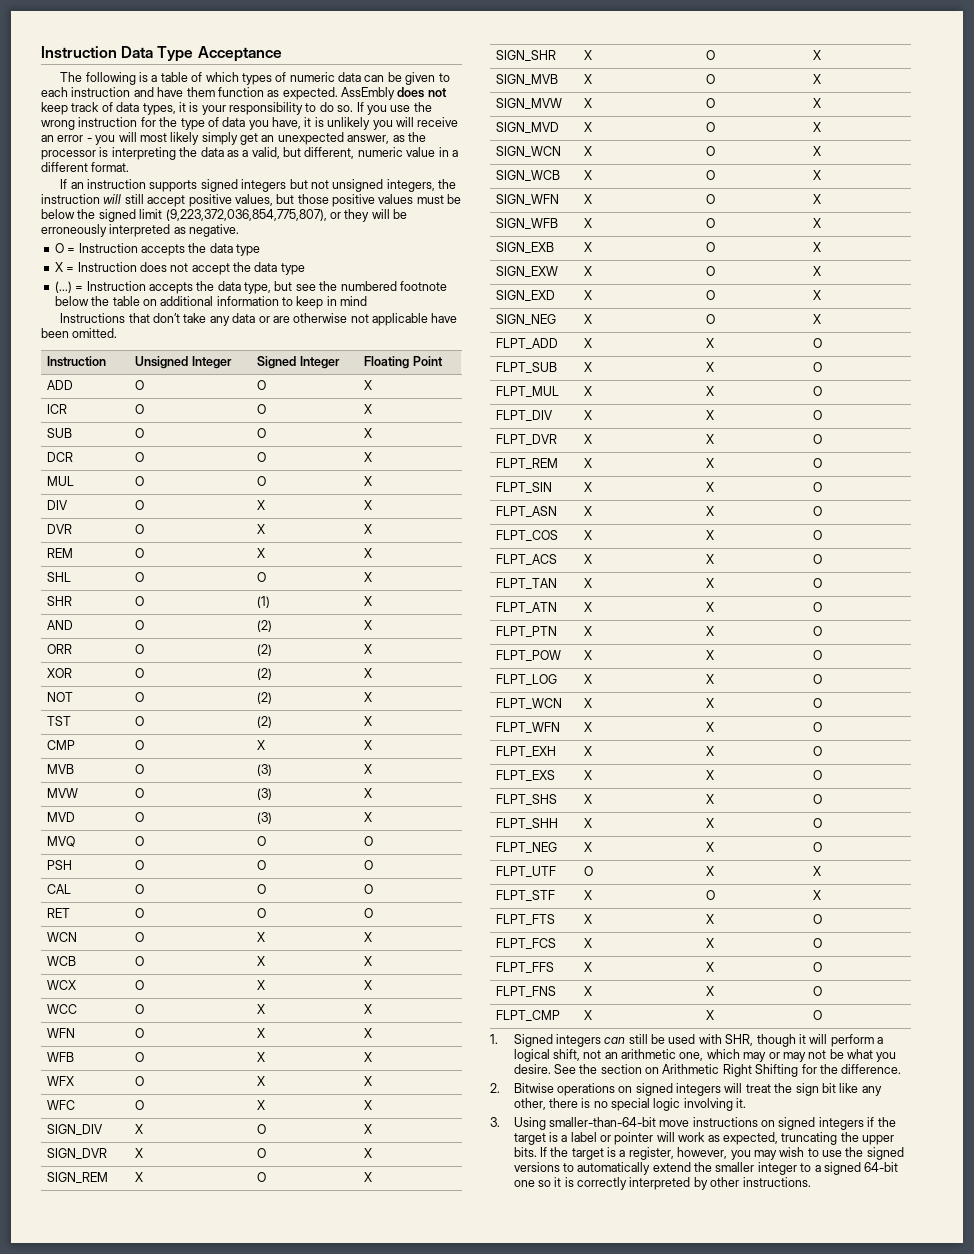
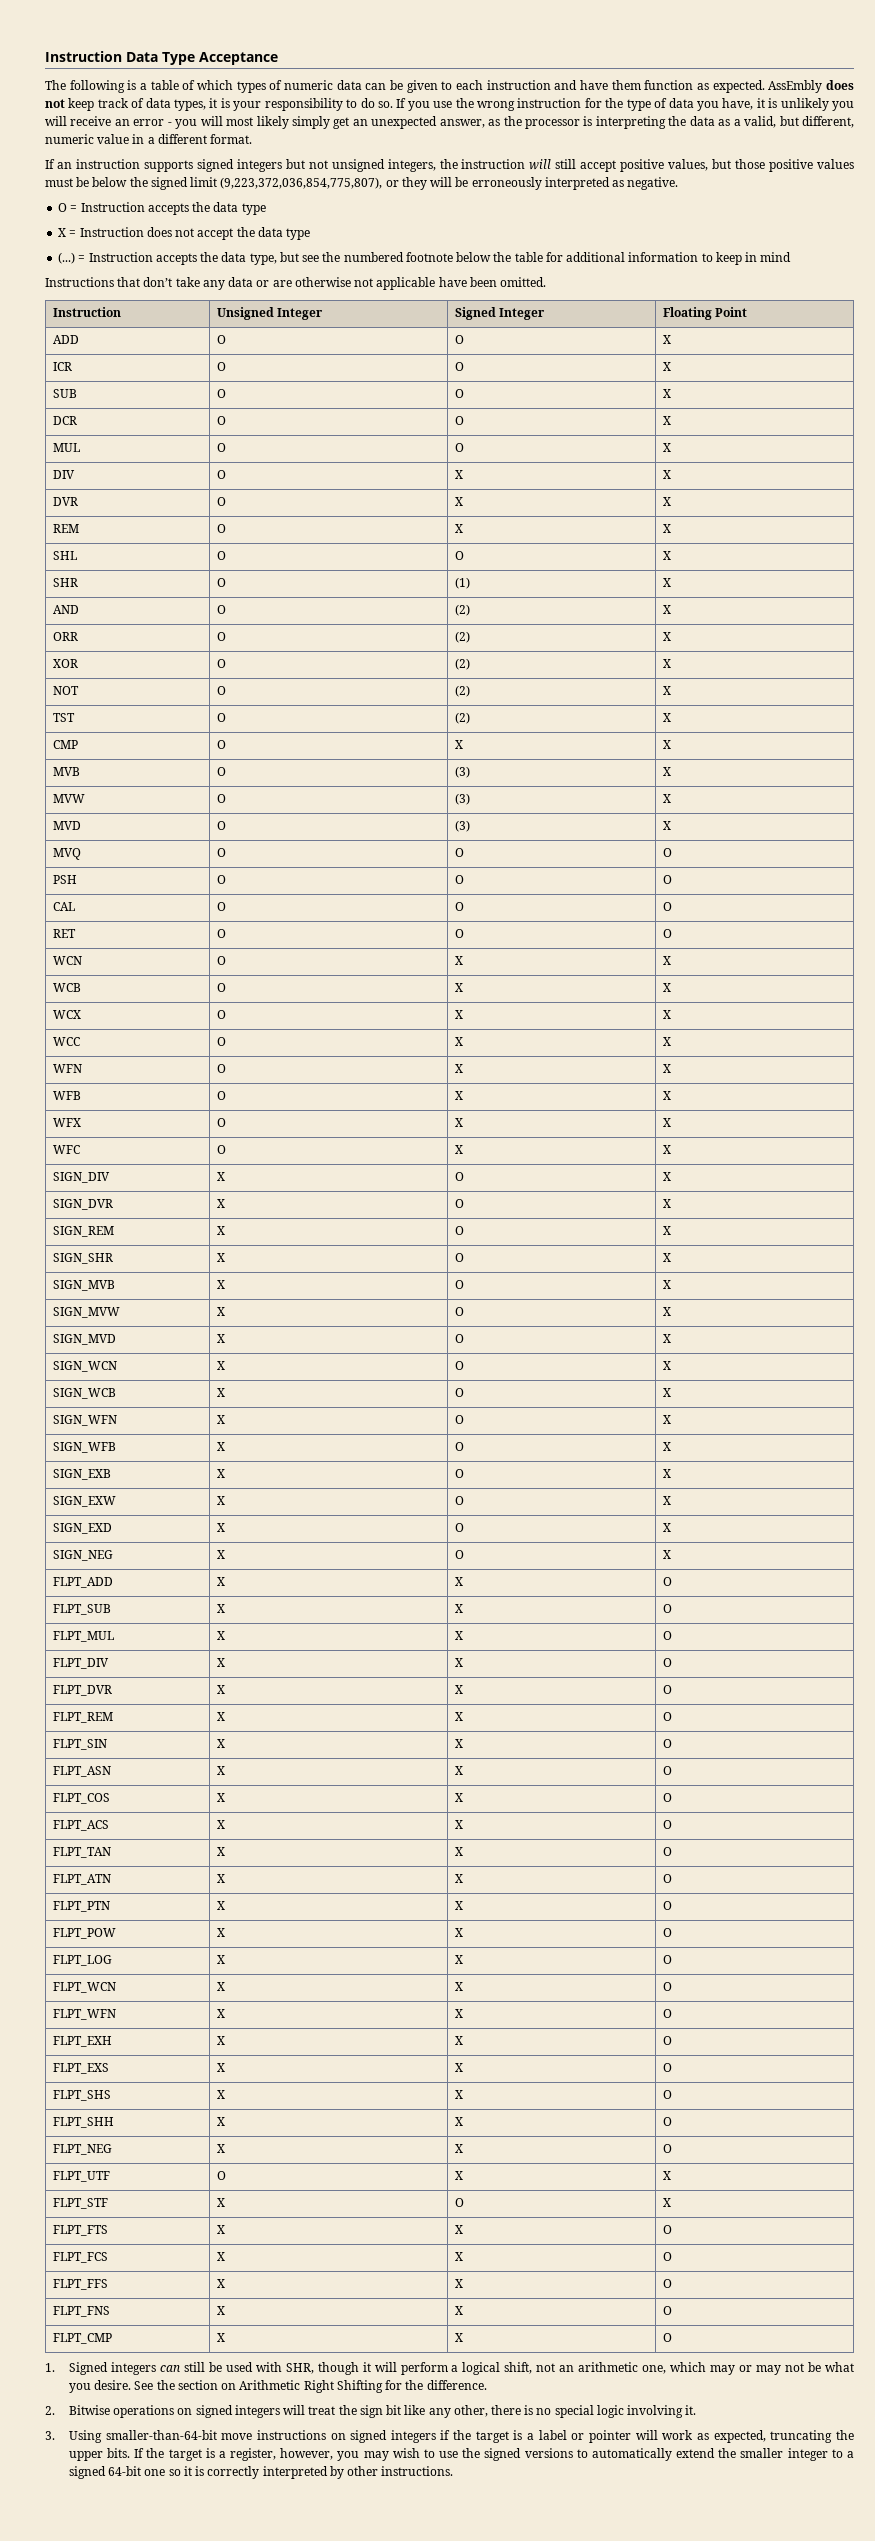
[142,299,157,306] on -> [545,252,563,262] for

